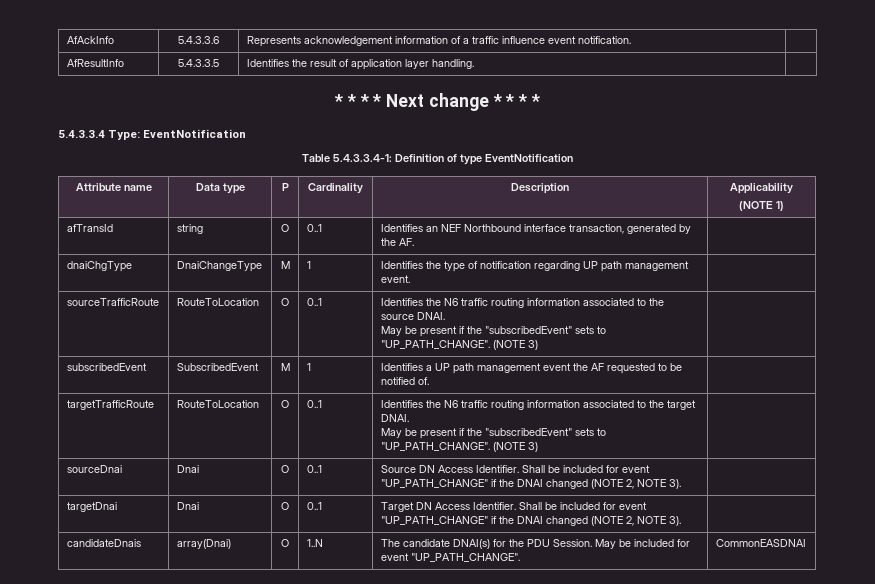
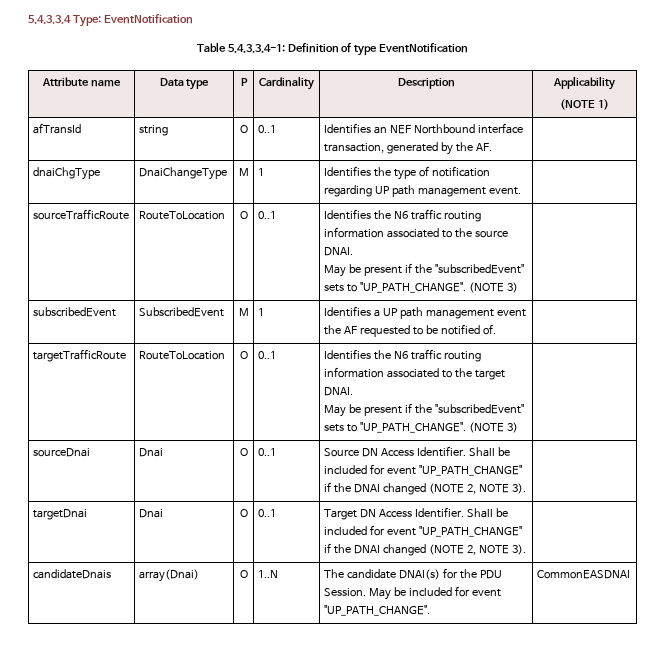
[66,36,114,44] [178,36,219,44] [246,36,631,47] [66,59,124,67] [178,59,219,67] [246,59,474,70] [334,93,540,111] AfAckInfo | 5.4.3.3.6 | Represents acknowledgement information of a traffic influence event notification. | // AfResultInfo | 5.4.3.3.5 | Identifies the result of application layer handling. | // * * * * Next change * * * * // -> (28, 19) none

